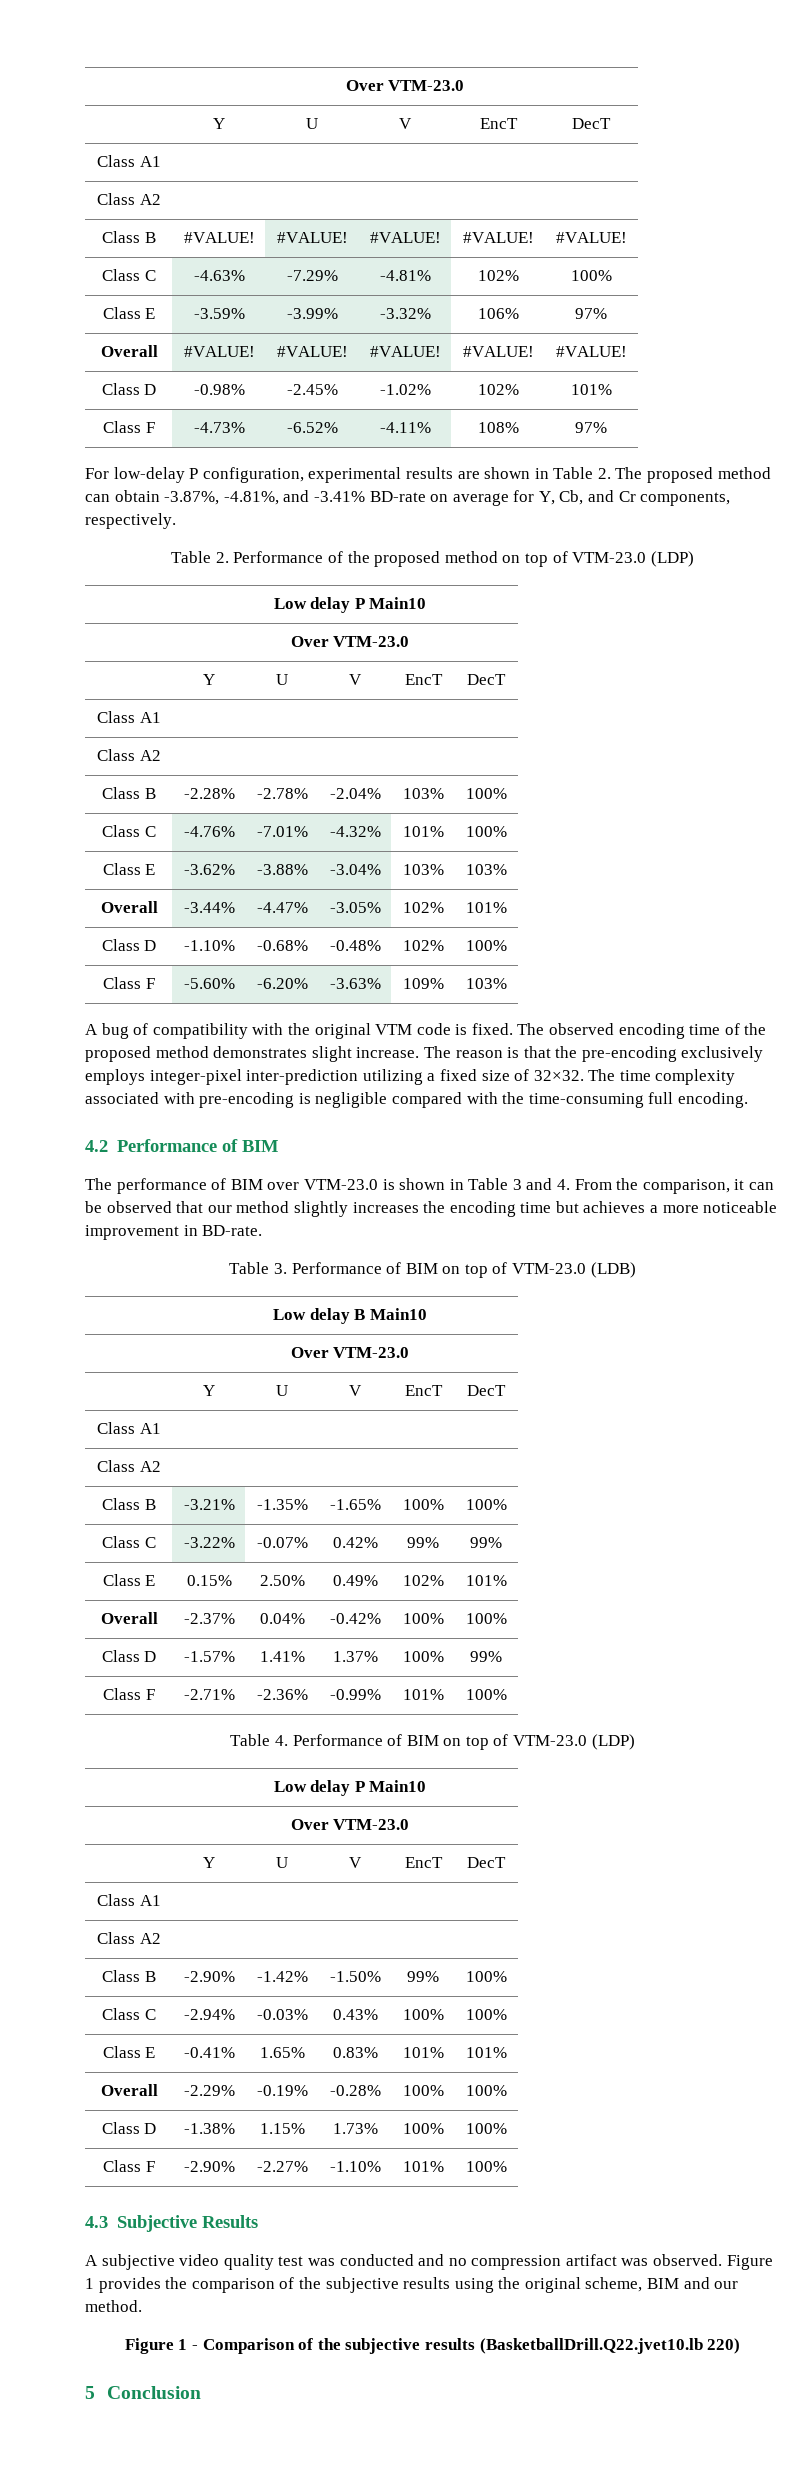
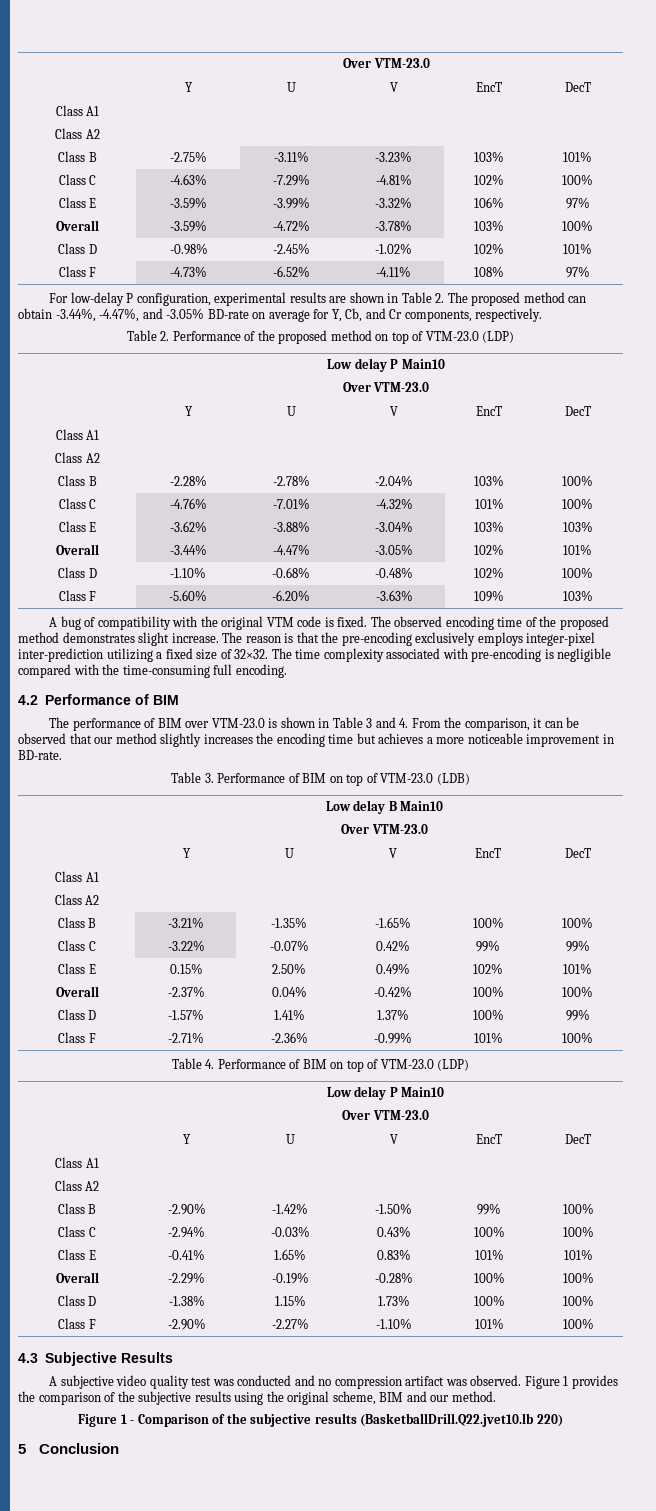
[183,232,255,243] [276,232,348,243] [369,232,441,243] [462,232,534,243] [555,232,627,243] #VALUE! | #VALUE! | #VALUE! | #VALUE! | #VALUE! -> [170,151,207,162] [274,151,309,162] [375,151,412,162] [473,151,504,162] [563,151,592,162] -2.75% | -3.11% | -3.23% | 103% | 101%
[183,346,255,357] [276,346,348,357] [369,346,441,357] [462,346,534,357] [555,346,627,357] #VALUE! | #VALUE! | #VALUE! | #VALUE! | #VALUE! -> [170,220,207,232] [273,220,310,231] [375,220,412,231] [473,220,504,231] [562,220,593,231] -3.59% | -4.72% | -3.78% | 103% | 100%
[164,490,365,505] -3.87%, -4.81%, and -3.41% -> [55,308,205,322] -3.44%, -4.47%, and -3.05%

